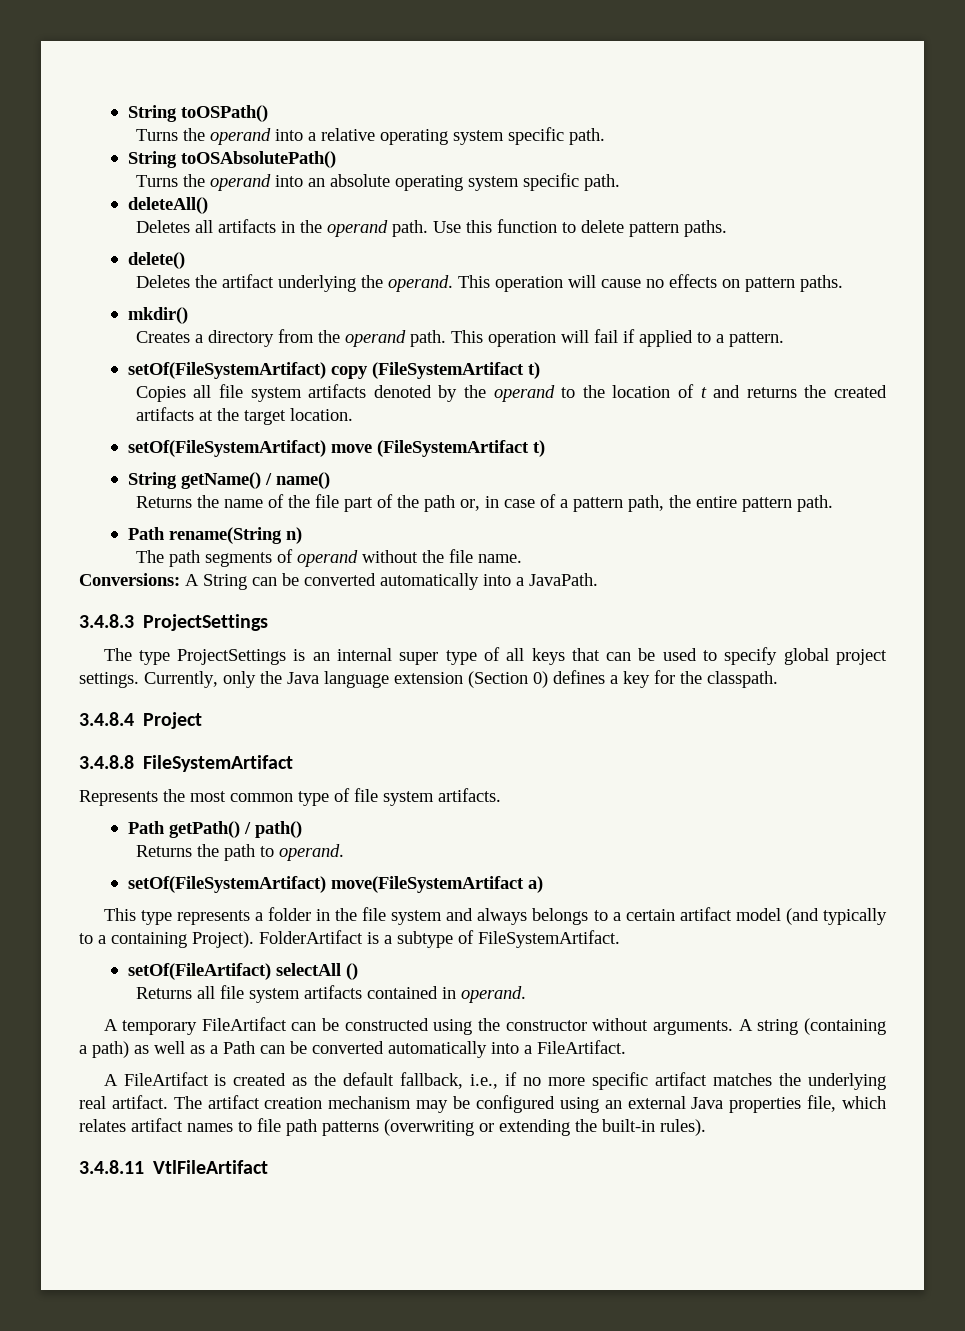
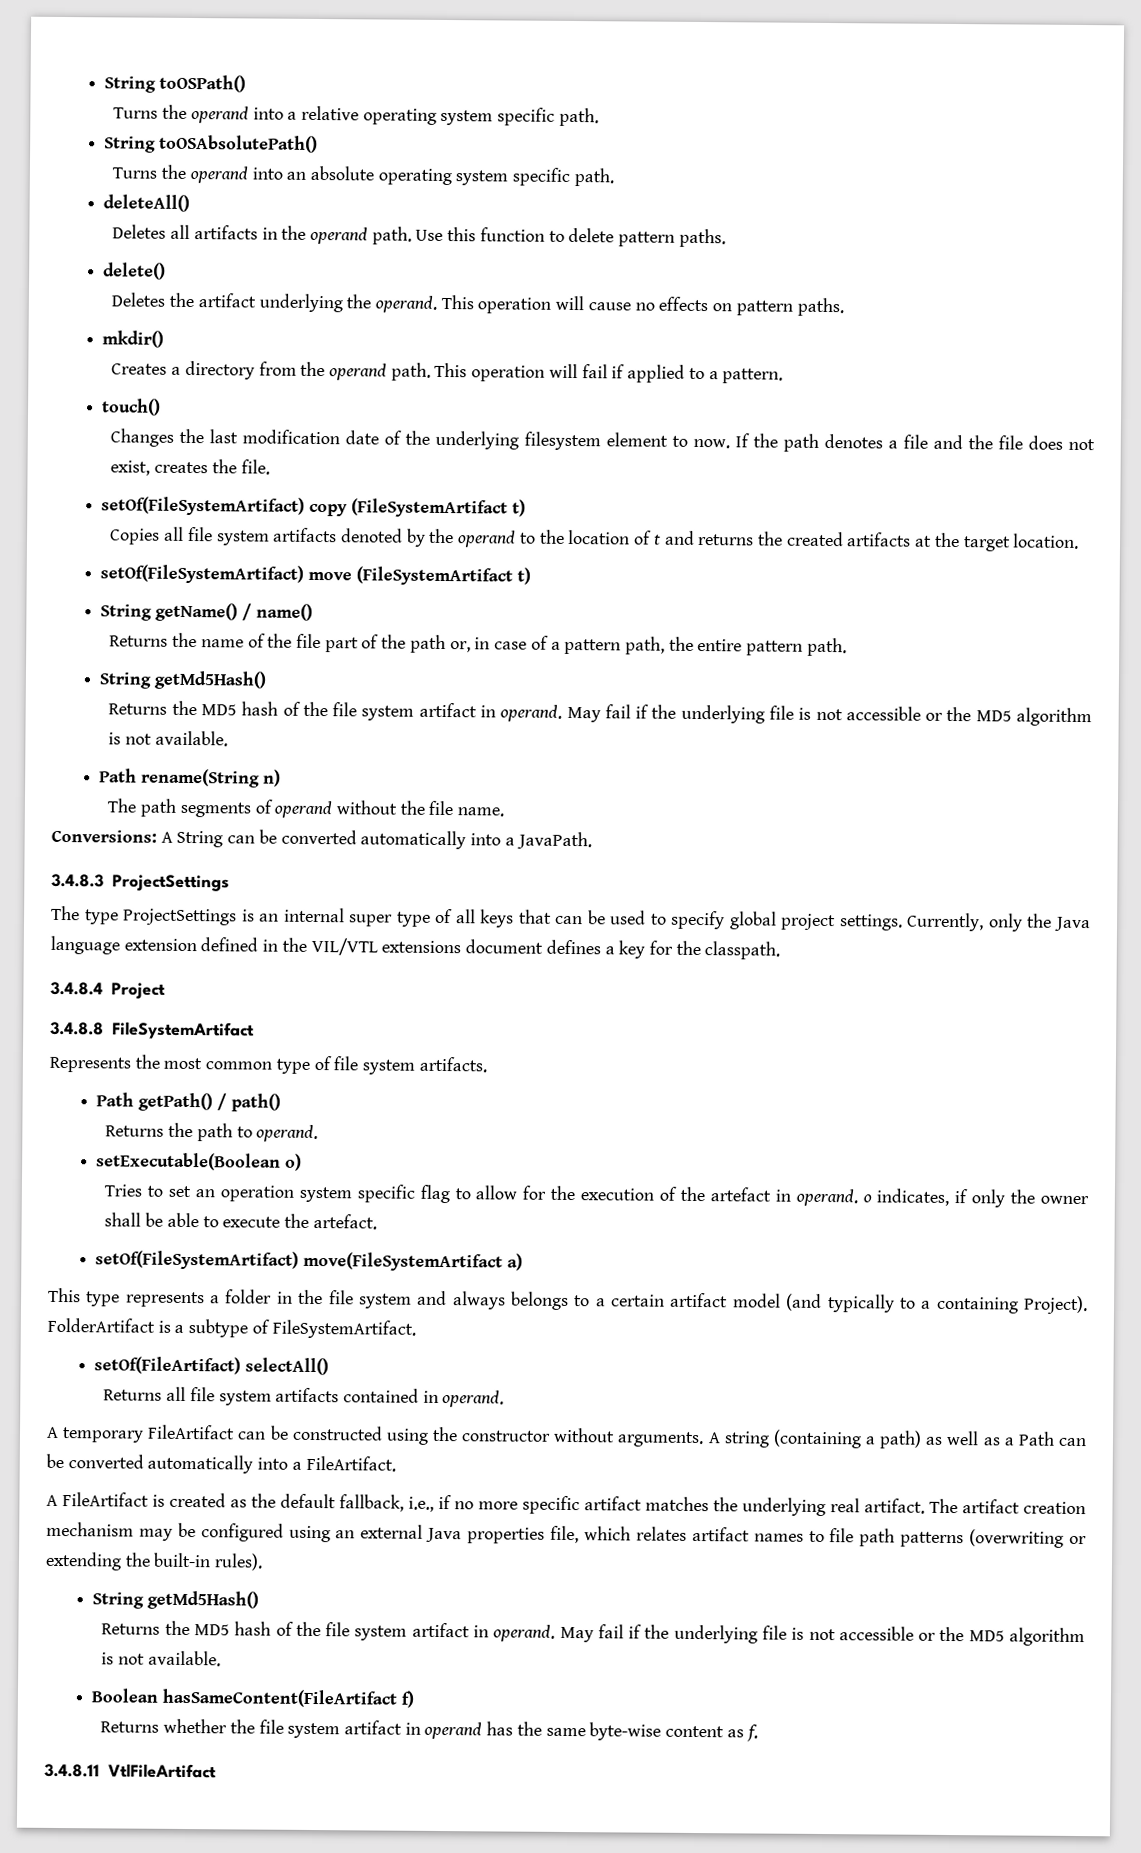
(784, 339) none -> [102,398,162,416] [110,428,1095,452] [110,459,270,476] // touch() // Changes the last modification date of the underlying filesystem element to now. If the path denotes a file and the file does not exist, creates the file.
(833, 503) none -> [99,670,267,690] [108,700,1093,727] [108,730,228,747] // String getMd5Hash() // Returns the MD5 hash of the file system artifact in operand. May fail if the underlying file is not accessible or the MD5 algorithm is not available.
[468,671,548,688] (Section 0) -> [200,937,544,956] defined in the VIL/VTL extensions document
(344, 852) none -> [96,1152,303,1171] [104,1184,1090,1208] [104,1212,377,1230] // setExecutable(Boolean o) // Tries to set an operation system specific flag to allow for the execution of the artefact in operand. o indicates, if only the owner shall be able to execute the artefact.
[275,963,358,980] selectAll () -> [245,1357,330,1376] selectAll()
(706, 1127) none -> [92,1590,260,1610] [101,1620,1086,1647] [101,1650,221,1667] [91,1688,414,1708] [100,1718,758,1742] // String getMd5Hash() // Returns the MD5 hash of the file system artifact in operand. May fail if the underlying file is not accessible or the MD5 algorithm is not available. // Boolean hasSameContent(FileArtifact f) // Returns whether the file system artifact in operand has the same byte-wise content as f.

